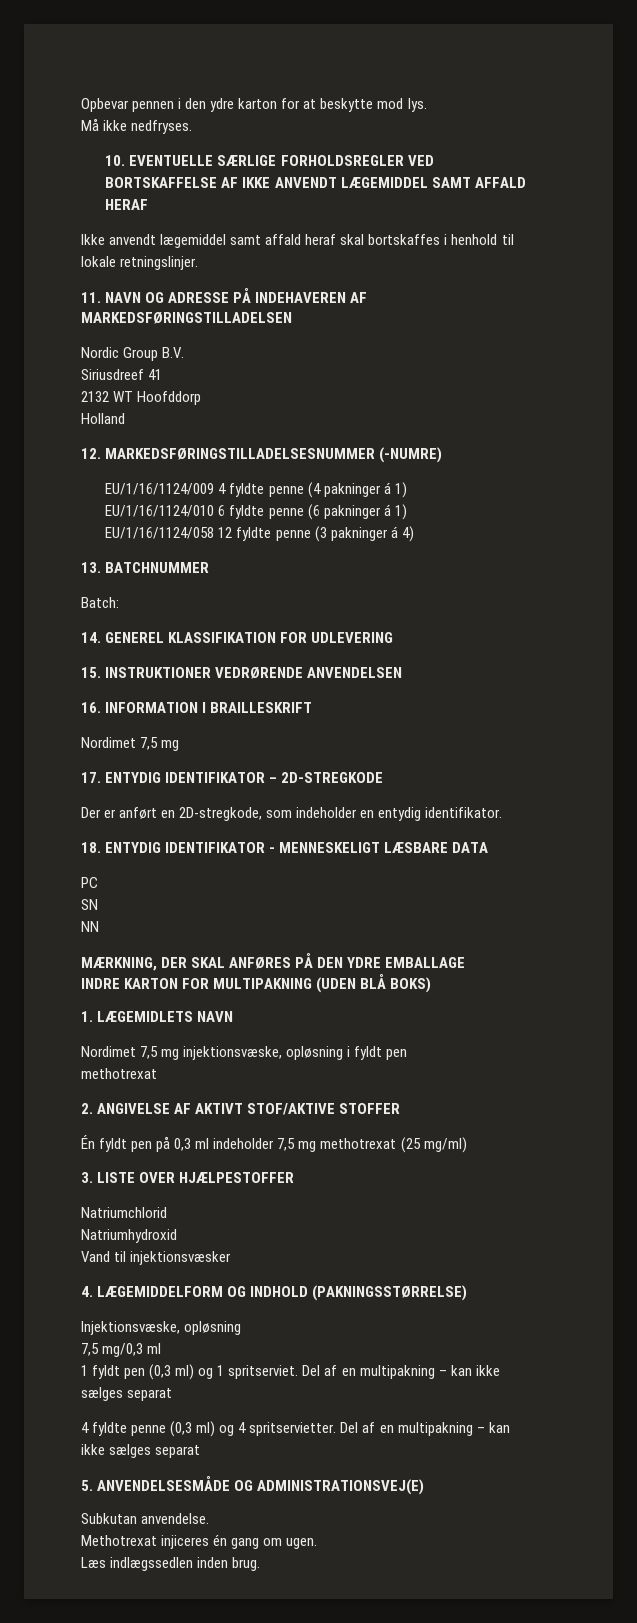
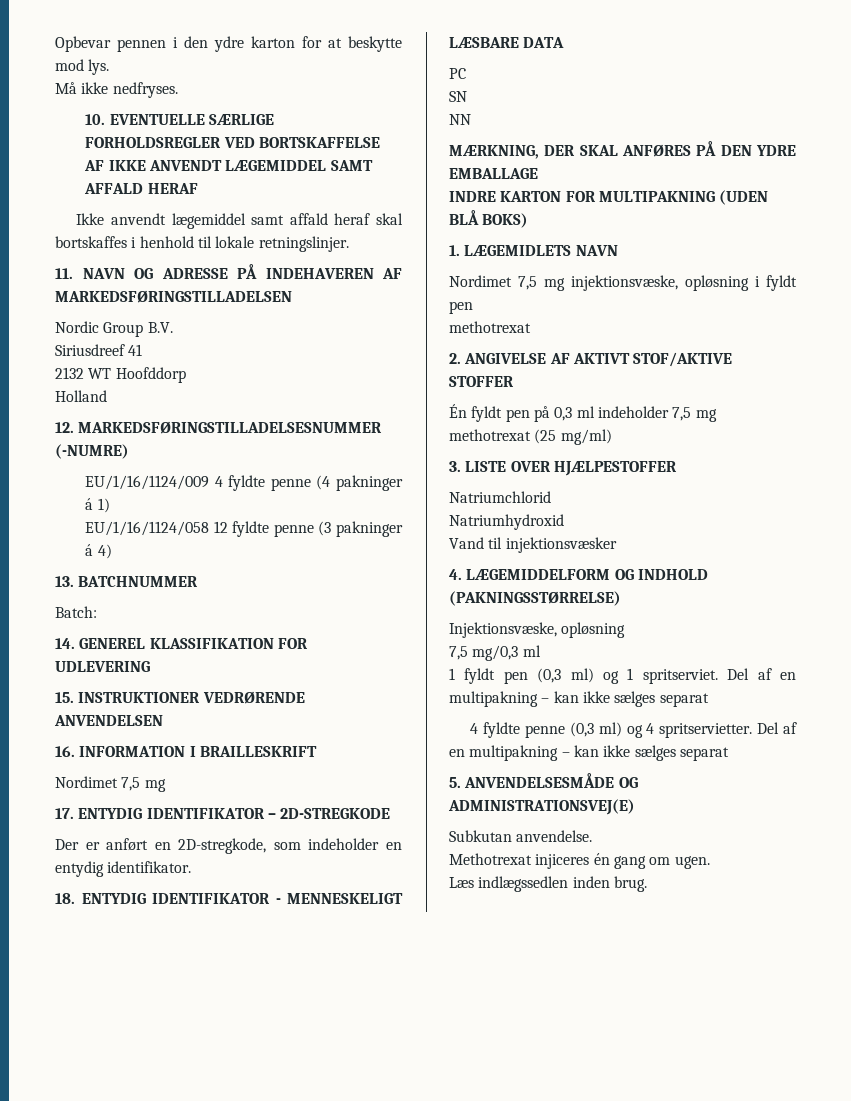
[105,504,407,520] // EU/1/16/1124/010 6 fyldte penne (6 pakninger á 1) -> (110, 505) none

